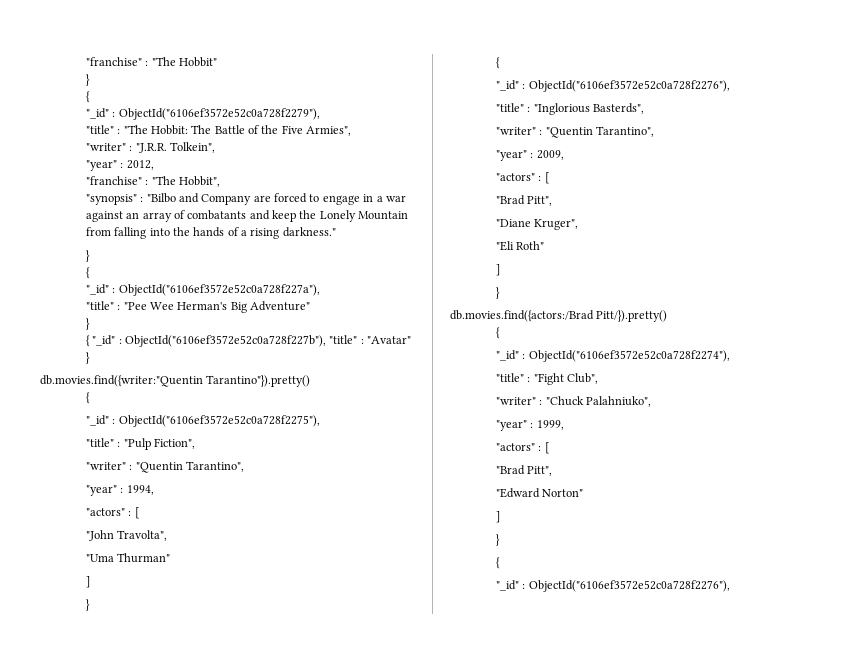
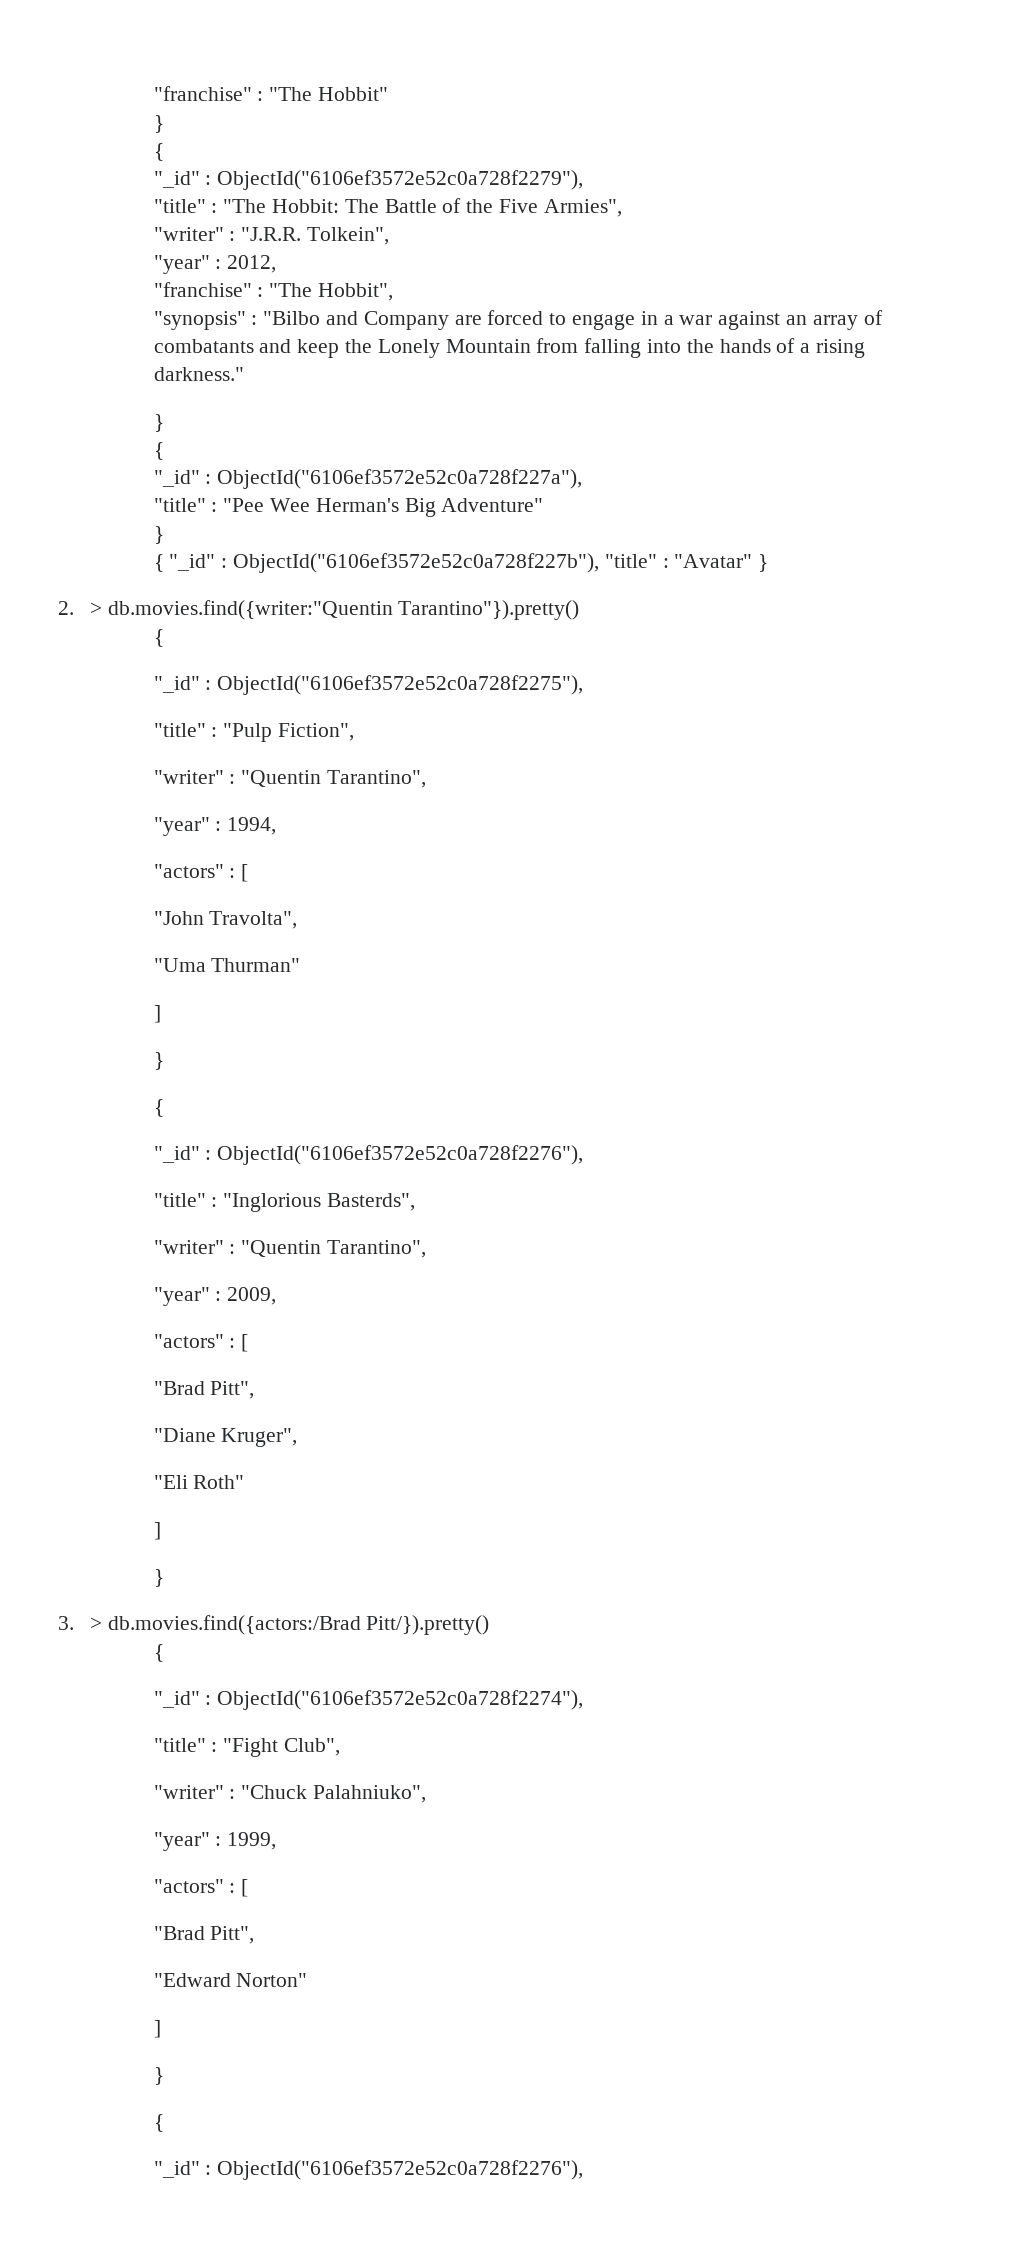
(90, 358) none -> [58,601,102,615] 2. >
(500, 293) none -> [58,1616,102,1630] 3. >

